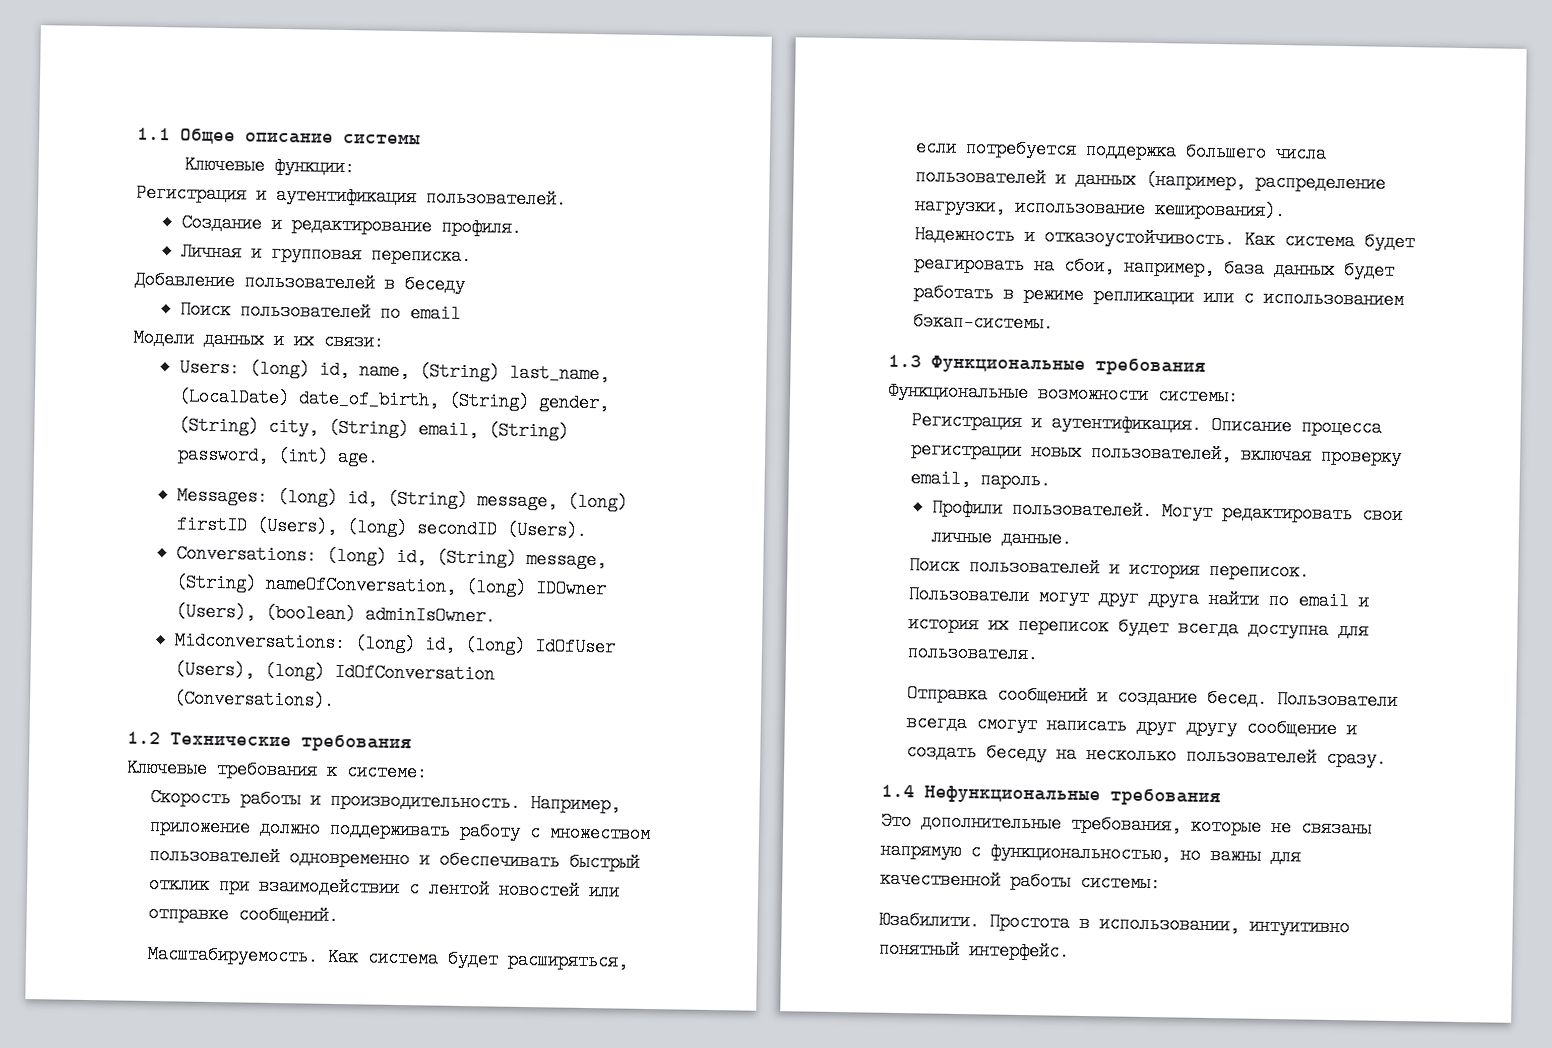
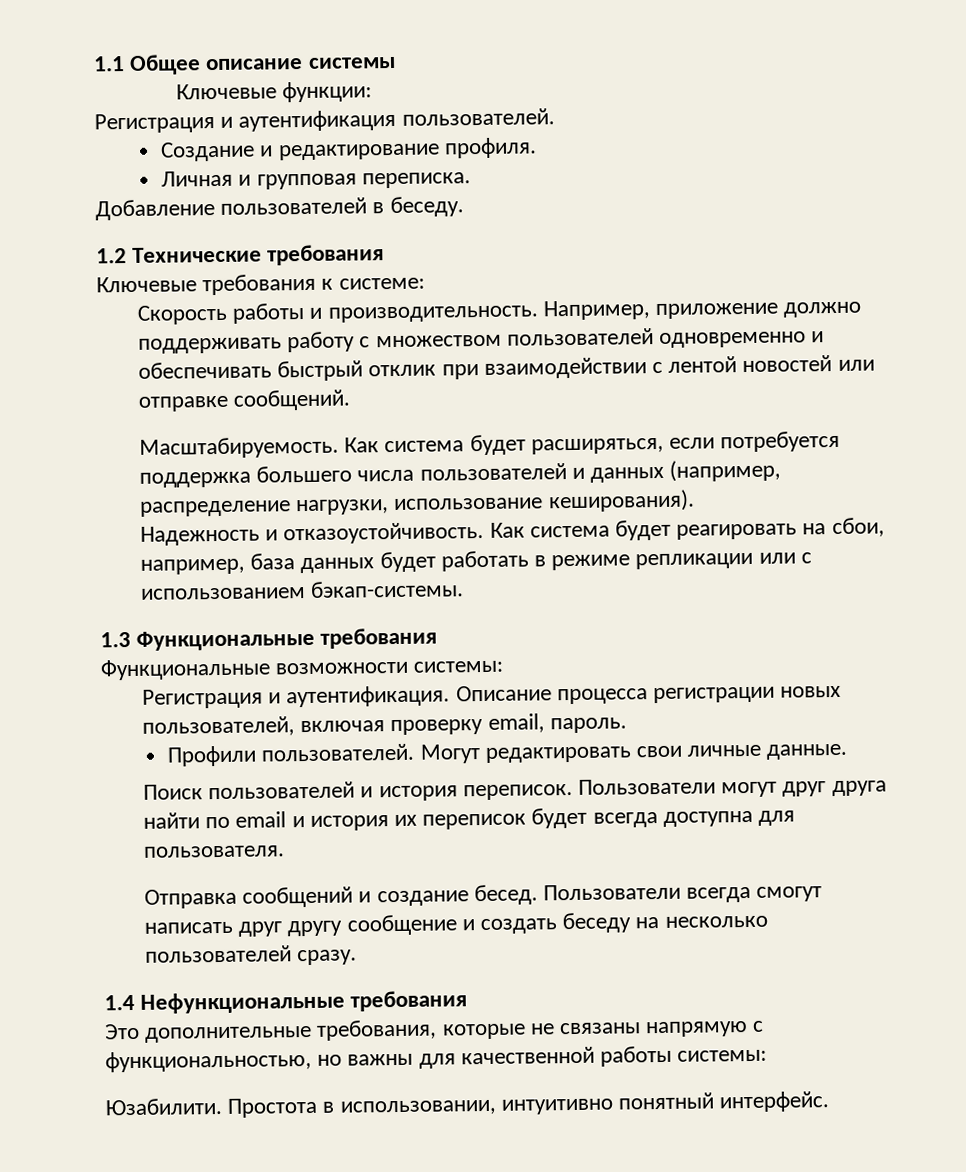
[404,276,465,294] [179,301,461,323] [133,329,385,351] [178,358,610,384] [177,387,610,413] [177,416,569,441] [176,445,379,467] [176,486,628,512] [175,515,588,540] [175,544,607,570] [174,573,607,599] [174,602,496,626] [173,631,616,657] [173,660,495,684] [172,689,335,710] беседу // Поиск пользователей по email // Модели данных и их связи: // Users: (long) id, name, (String) last_name, (LocalDate) date_of_birth, (String) gender, (String) city, (String) email, (String) password, (int) age. // Messages: (long) id, (String) message, (long) firstID (Users), (long) secondID (Users). // Conversations: (long) id, (String) message, (String) nameOfConversation, (long) IDOwner (Users), (boolean) adminIsOwner. // Midconversations: (long) id, (long) IdOfUser (Users), (long) IdOfConversation (Conversations). -> [389,196,464,218] беседу.

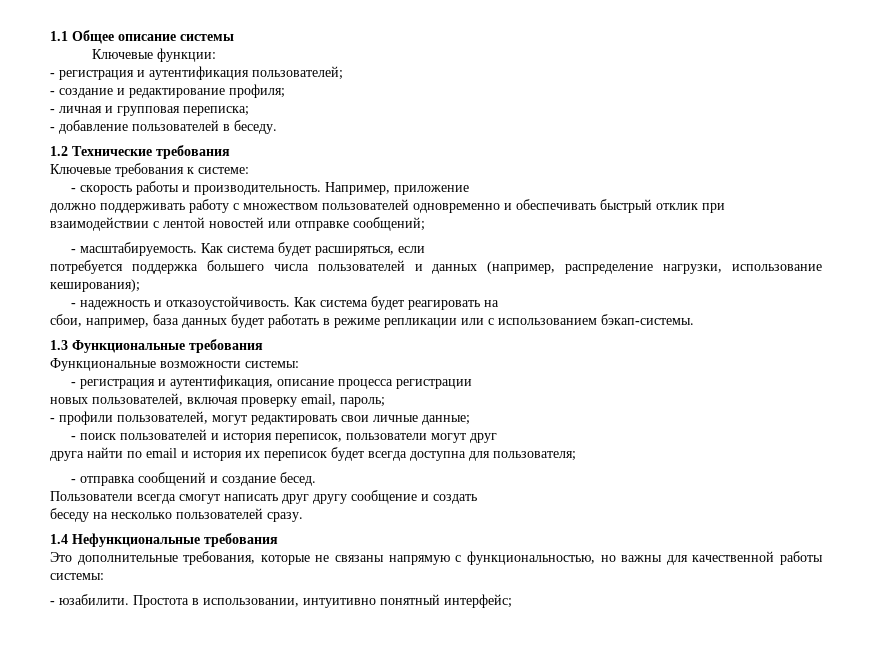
[94,108,555,134] [160,137,537,162] [161,170,471,190] [95,199,215,221] Регистрация и аутентификация пользователей. // Создание и редактирование профиля. // Личная и групповая переписка. // Добавление -> [50,66,343,80] [50,84,285,98] [50,106,249,116] [50,120,128,134] - регистрация и аутентификация пользователей; // - создание и редактирование профиля; // - личная и групповая переписка; // - добавление
[136,304,228,325] Скорость -> [71,185,133,195] - скорость
(778, 311) none -> (470, 190) //
[233,389,351,411] [138,436,339,459] сообщений. // Масштабируемость. -> [353,217,425,231] [71,242,198,256] сообщений; // - масштабируемость.
(715, 443) none -> (426, 249) //
[547,489,695,513] [139,525,260,546] кеширования). // Надежность -> [50,279,140,292] [71,300,151,310] кеширования); // - надежность
(827, 529) none -> (500, 303) //
[141,685,552,709] Регистрация и аутентификация. Описание -> [71,375,335,389] - регистрация и аутентификация, описание
(775, 695) none -> (473, 384) //
[549,717,627,734] [167,743,848,767] [142,784,203,800] пароль. // Профили пользователей. Могут редактировать свои личные данные. // Поиск -> [340,397,385,407] [50,411,470,425] [71,433,117,440] пароль; // - профили пользователей, могут редактировать свои личные данные; // - поиск
[462,778,716,801] переписок. Пользователи -> [275,433,428,443] переписок, пользователи
(827, 789) none -> (498, 438) //
[142,845,285,858] [143,888,237,909] пользователя. // Отправка -> [493,451,576,461] [71,476,136,486] пользователя; // - отправка
(538, 895) none -> (317, 479) //
(557, 926) none -> (477, 499) //
[105,1097,222,1116] Юзабилити. -> [50,594,129,605] - юзабилити.
[719,1091,830,1113] интерфейс. -> [444,594,512,608] интерфейс;

